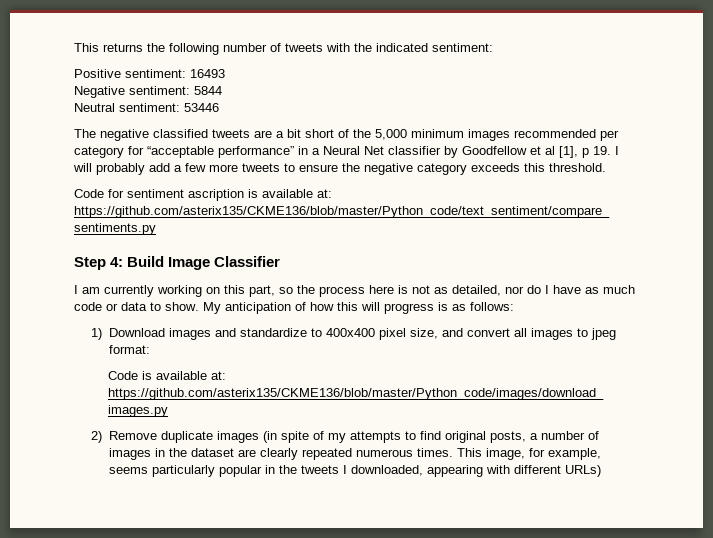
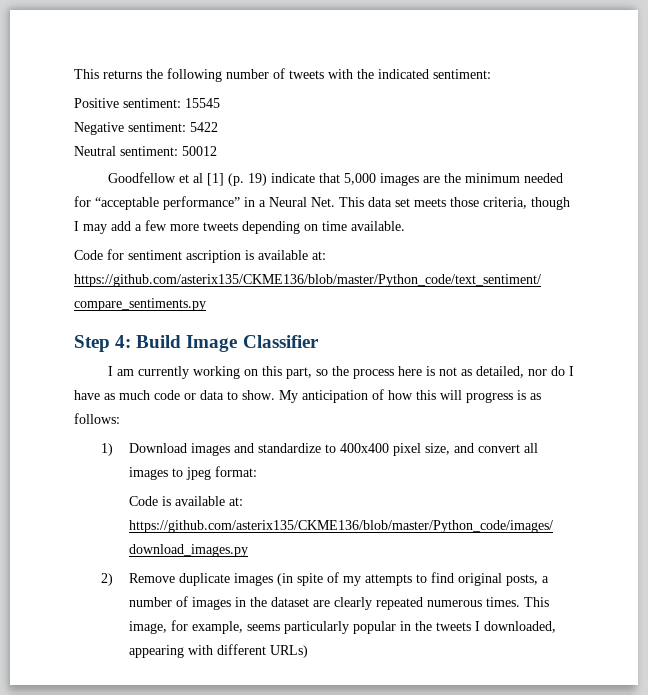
[190,69,225,78] 16493 -> [185,98,220,108] 15545
[194,86,222,95] 5844 -> [190,122,218,132] 5422
[184,103,219,112] [74,129,619,141] [74,146,124,158] 53446 // The negative classified tweets are a bit short of the 5,000 minimum images recommended per category -> [182,146,217,156] [107,172,563,186] 50012 // Goodfellow et al [1] (p. 19) indicate that 5,000 images are the minimum needed
[364,146,619,158] [73,163,145,175] Net classifier by Goodfellow et al [1], p 19. I will probably -> [311,197,570,210] [74,221,107,234] Net. This data set meets those criteria, though I may
[284,163,606,175] to ensure the negative category exceeds this threshold. -> [242,221,405,234] depending on time available.

